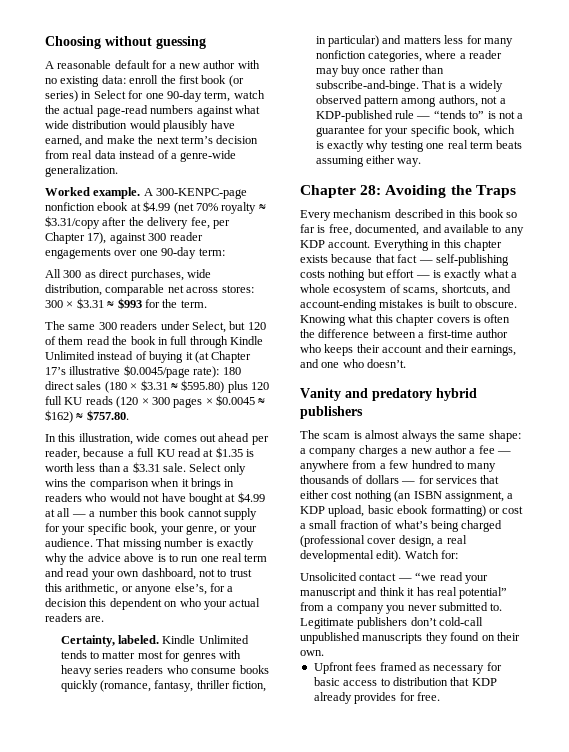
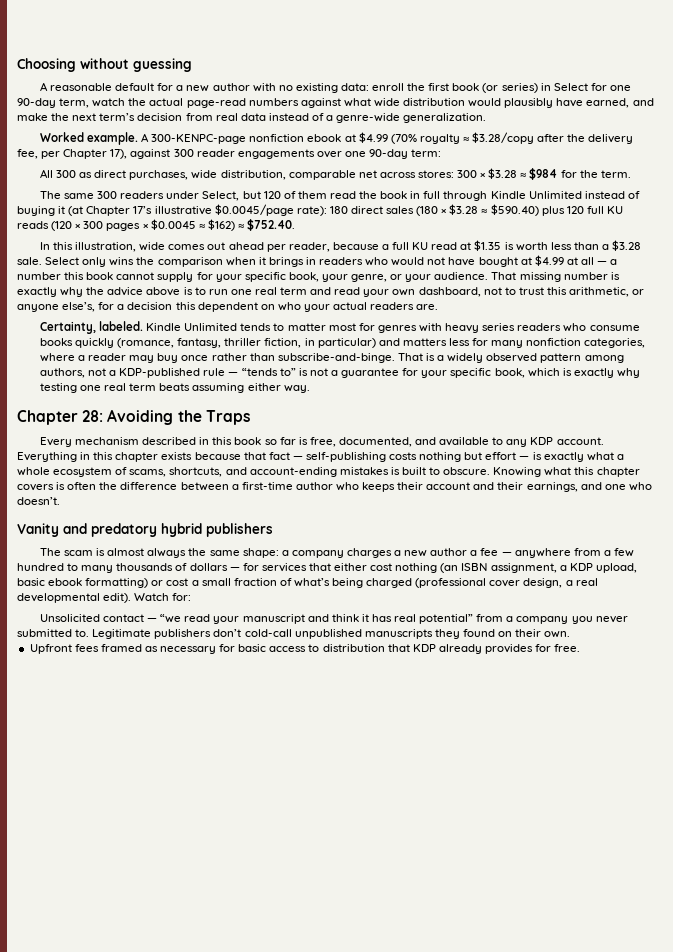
[173,202,218,214] (net 70% -> [390,134,417,144] (70%
[45,216,100,229] $3.31/copy -> [472,132,535,144] $3.28/copy
[76,298,142,309] $3.31 ≈ $993 -> [488,168,558,180] $3.28 ≈ $984
[140,380,225,393] $3.31 ≈ $595.80) -> [449,204,539,216] $3.28 ≈ $590.40)
[86,410,129,421] $757.80. -> [247,219,296,231] $752.40.
[132,462,160,473] $3.31 -> [612,240,642,251] $3.28

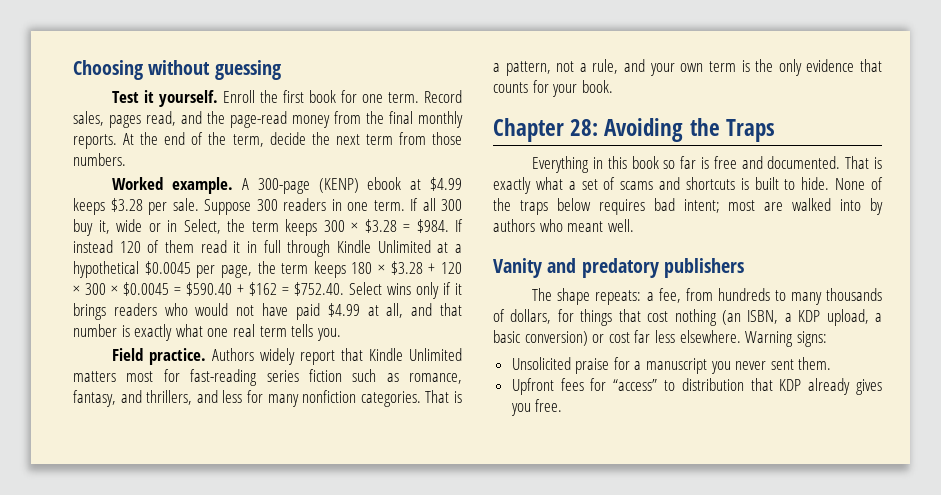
[39,82,631,93] [17,98,654,108] [17,113,487,123] A reasonable default for a new author with no existing data: enroll the first book (or series) in Select for one 90-day term, watch the actual page-read numbers against what wide distribution would plausibly have earned, and make the next term’s decision from real data instead of a genre-wide generalization. -> [112,90,462,107] [73,111,463,128] [73,132,462,149] [73,153,126,166] Test it yourself. Enroll the first book for one term. Record sales, pages read, and the page-read money from the final monthly reports. At the end of the term, decide the next term from those numbers.
[151,134,305,144] 300-KENPC-page nonfiction -> [257,178,359,194] 300-page (KENP)
[390,132,634,144] [17,149,442,159] [39,168,631,180] [39,191,261,201] (70% royalty ≈ $3.28/copy after the delivery fee, per Chapter 17), against 300 reader engagements over one 90-day term: // All 300 as direct purchases, wide distribution, comparable net across stores: 300 × $3.28 ≈ $984 for the term. // The same 300 readers under Select, but -> [73,198,462,215] [73,219,463,236] [73,240,113,253] keeps $3.28 per sale. Suppose 300 readers in one term. If all 300 buy it, wide or in Select, the term keeps 300 × $3.28 = $984. If instead
[359,191,408,199] the book -> [233,241,241,253] it
[584,191,640,199] [17,204,623,216] [17,221,73,231] instead of buying it (at Chapter 17’s illustrative $0.0045/page rate): 180 direct sales (180 × $3.28 ≈ $590.40) plus 120 full KU reads (120 -> [437,242,462,253] [73,261,462,278] at a hypothetical $0.0045 per page, the term keeps 180 × $3.28 + 120
[106,223,141,231] pages -> (106, 289) none
[198,219,296,231] [39,240,642,252] [17,257,256,267] ≈ $162) ≈ $752.40. // In this illustration, wide comes out ahead per reader, because a full KU read at $1.35 is worth less than a $3.28 sale. Select only wins the comparison when -> [174,282,451,299] = $590.40 + $162 = $752.40. Select wins only if
[305,257,316,265] in -> (106, 311) none
[478,255,618,267] [17,272,620,282] [17,287,645,297] [17,302,439,312] [39,321,640,334] [39,338,646,348] [39,353,624,363] [39,368,640,378] [39,383,310,393] bought at $4.99 at all — a number this book cannot supply for your specific book, your genre, or your audience. That missing number is exactly why the advice above is to run one real term and read your own dashboard, not to trust this arithmetic, or anyone else’s, for a decision this dependent on who your actual readers are. // Certainty, labeled. Kindle Unlimited tends to matter most for genres with heavy series readers who consume books quickly (romance, fantasy, thriller fiction, in particular) and matters less for many nonfiction categories, where a reader may buy once rather than subscribe-and-binge. That is a widely observed pattern among authors, not a KDP-published rule — “tends to” is not a guarantee for your specific book, which is exactly why testing one real term beats assuming either way. -> [295,303,462,320] [73,324,341,341] [112,348,463,365] [73,369,462,386] [73,390,462,407] [493,59,883,76] [493,80,613,97] paid $4.99 at all, and that number is exactly what one real term tells you. // Field practice. Authors widely report that Kindle Unlimited matters most for fast-reading series fiction such as romance, fantasy, and thrillers, and less for many nonfiction categories. That is a pattern, not a rule, and your own term is the only evidence that counts for your book.
[39,437,197,447] Every mechanism described -> [532,156,590,173] Everything
[309,437,604,447] [17,452,624,462] [17,467,640,477] [17,482,652,492] [17,497,60,505] free, documented, and available to any KDP account. Everything in this chapter exists because that fact — self-publishing costs nothing but effort — is exactly what a whole ecosystem of scams, shortcuts, and account-ending mistakes is built to obscure. Knowing what this chapter covers is often the difference between a first-time author who keeps their account and their earnings, and one who doesn’t. -> [713,156,882,169] [493,177,883,194] [493,198,883,215] [493,219,634,232] free and documented. That is exactly what a set of scams and shortcuts is built to hide. None of the traps below requires bad intent; most are walked into by authors who meant well.
[161,523,202,537] hybrid -> (659, 268) none
[63,548,634,558] [17,563,368,573] scam is almost always the same shape: a company charges a new author a fee — anywhere from a few hundred to many thousands of dollars — for services that either -> [557,288,882,305] [493,309,641,326] shape repeats: a fee, from hundreds to many thousands of dollars, for things that
[461,563,557,573] ISBN assignment, -> [747,310,779,324] ISBN,
[17,578,598,588] [17,593,192,603] [39,614,628,624] [17,629,571,639] [29,644,307,654] basic ebook formatting) or cost a small fraction of what’s being charged (professional cover design, a real developmental edit). Watch for: // Unsolicited contact — “we read your manuscript and think it has real potential” from a company you never submitted to. Legitimate publishers don’t cold-call unpublished manuscripts they found on their own. // Upfront fees framed as necessary for basic access -> [875,313,882,322] [493,330,827,347] [511,357,832,374] [511,378,658,395] a basic conversion) or cost far less elsewhere. Warning signs: // Unsolicited praise for a manuscript you never sent them. // Upfront fees for “access”
[485,644,552,654] provides for -> [856,379,882,395] [510,403,531,416] gives you

